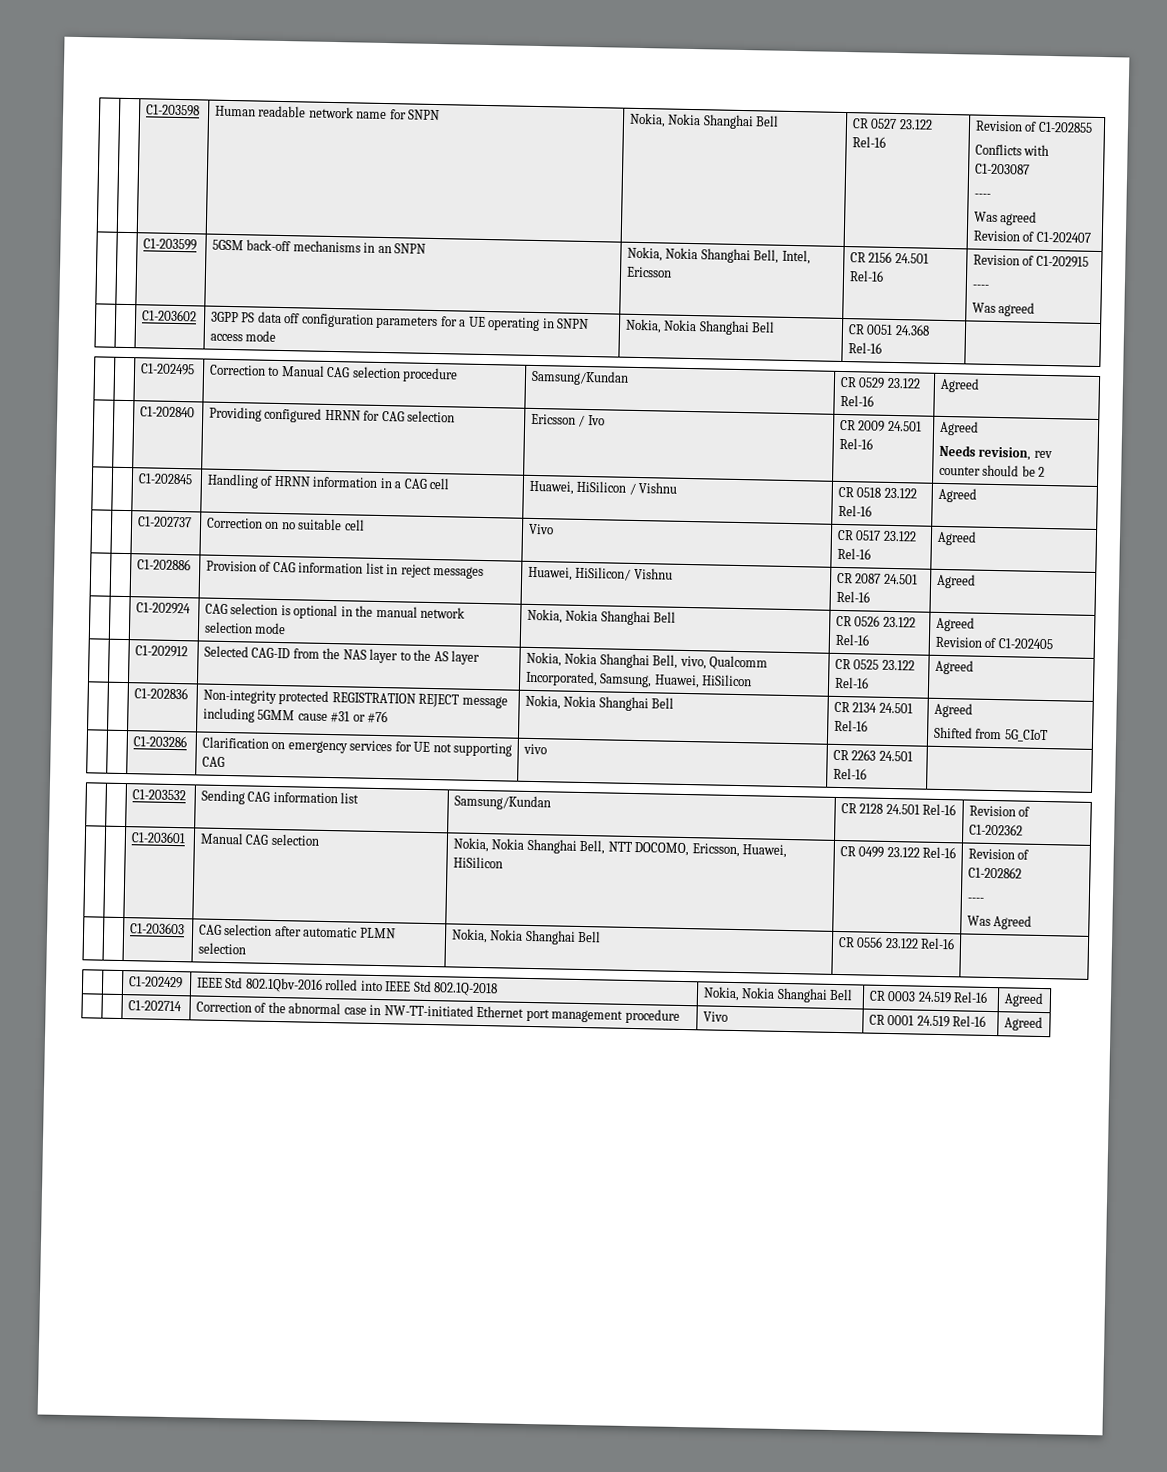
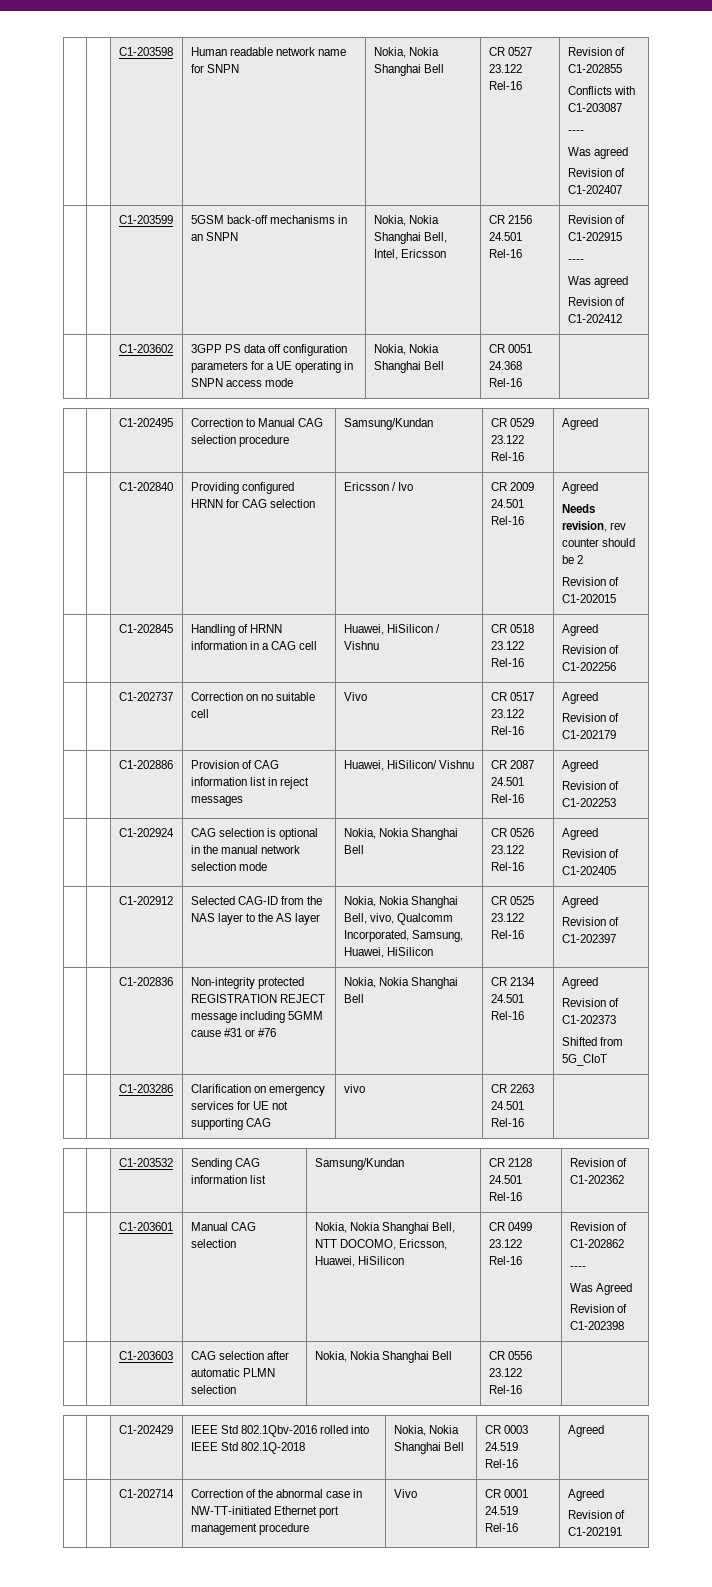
(1036, 309) none -> [567,297,625,306] [567,314,622,323] // Revision of C1-202412
(1046, 471) none -> [561,577,619,586] [561,594,616,603] // Revision of C1-202015
(977, 495) none -> [561,645,619,654] [561,662,616,671] // Revision of C1-202256
(977, 538) none -> [561,713,619,722] [561,730,616,739] // Revision of C1-202179
(976, 581) none -> [561,781,619,790] [561,798,616,807] // Revision of C1-202253
(974, 667) none -> [561,917,619,926] [561,934,616,943] // Revision of C1-202397
(973, 710) none -> [561,998,619,1007] [561,1015,616,1024] // Revision of C1-202373
(1033, 922) none -> [569,1304,627,1313] [569,1321,624,1330] // Revision of C1-202398
(1043, 1024) none -> [567,1510,625,1519] [567,1527,622,1536] // Revision of C1-202191

